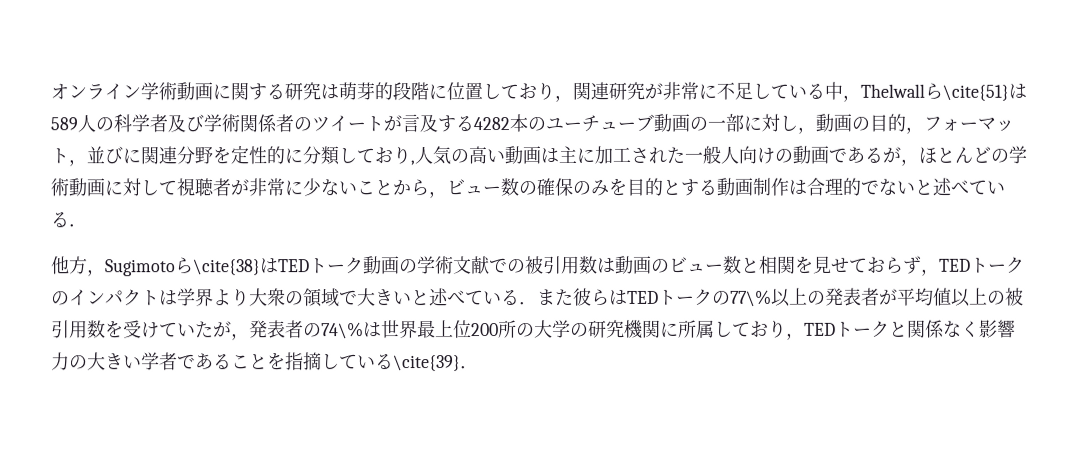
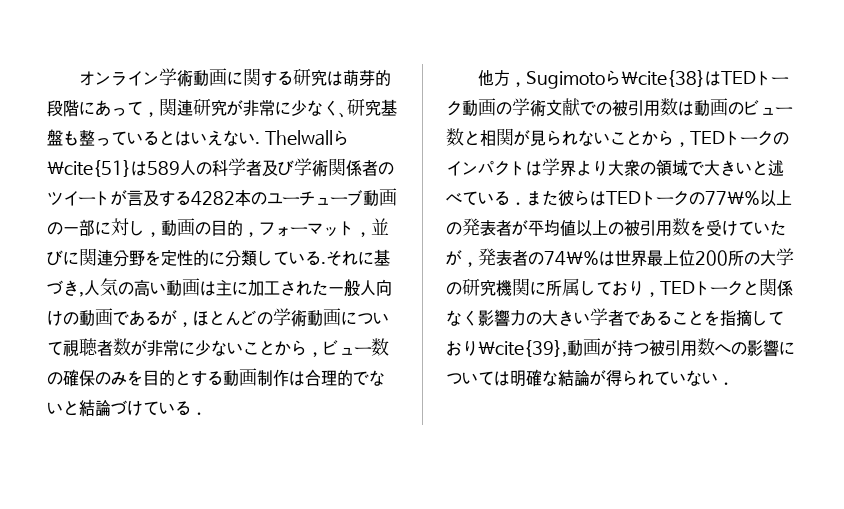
[446,81,555,101] 位置しており -> [95,100,143,117] あって
[716,81,861,102] 不足している中， -> [291,98,397,118] [47,129,260,146] 少なく、研究基盤も整っているとはいえない.
[374,146,411,165] おり -> [289,249,390,266] [47,280,79,296] いる.それに基づき
[122,178,159,197] 対し -> [357,312,389,324] つい
(231, 187) none -> [113,338,131,356] 数
[932,177,969,196] 述べ -> [79,399,143,417] 結論づけ
[795,255,922,274] を見せておらず -> [514,130,674,146] が見られないことから
[357,354,461,372] いる\cite{39} -> [446,338,795,357] [446,369,718,387] おり\cite{39},動画が持つ被引用数への影響については明確な結論が得られていない

